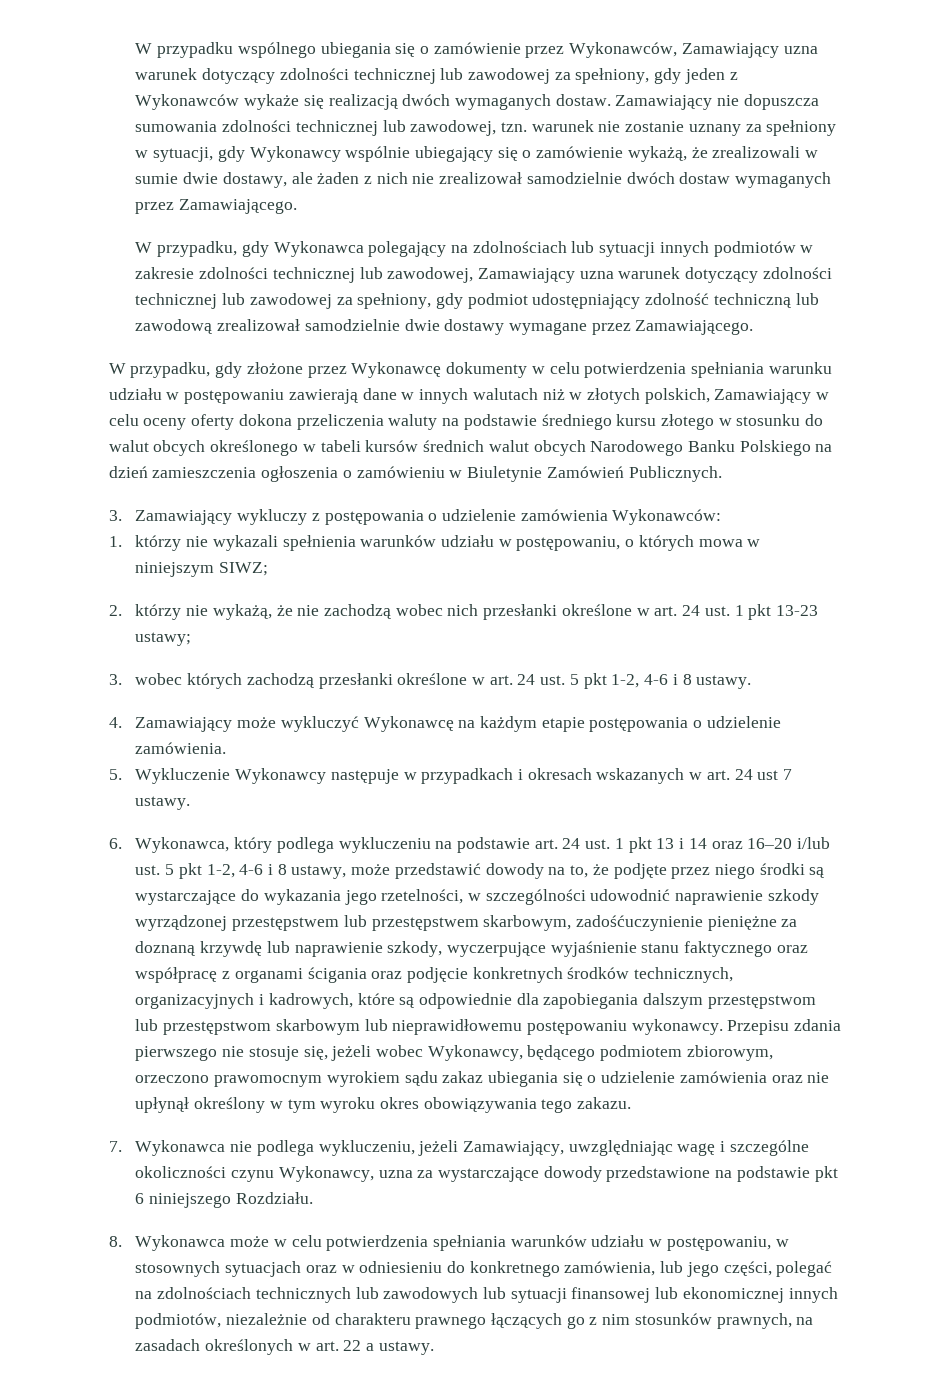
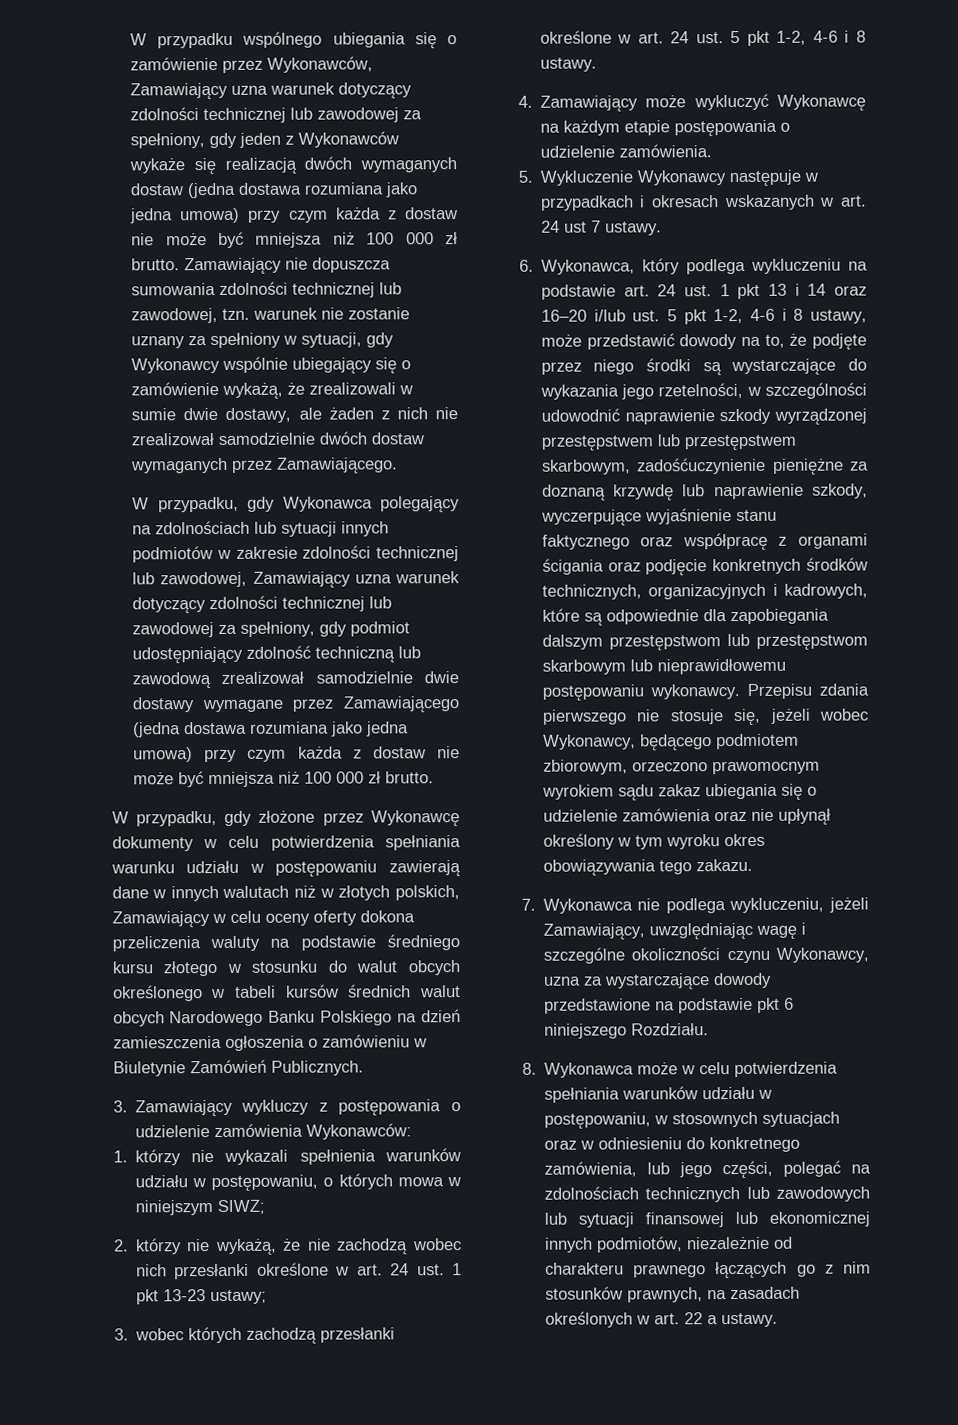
[555,94,611,106] dostaw. -> [130,182,419,199] [130,207,458,224] [131,231,458,249] [131,258,181,271] dostaw (jedna dostawa rozumiana jako jedna umowa) przy czym każda z dostaw nie może być mniejsza niż 100 000 zł brutto.
[635,320,754,335] Zamawiającego. -> [343,696,459,713] [133,721,410,738] [133,746,461,763] [133,771,435,788] Zamawiającego (jedna dostawa rozumiana jako jedna umowa) przy czym każda z dostaw nie może być mniejsza niż 100 000 zł brutto.

